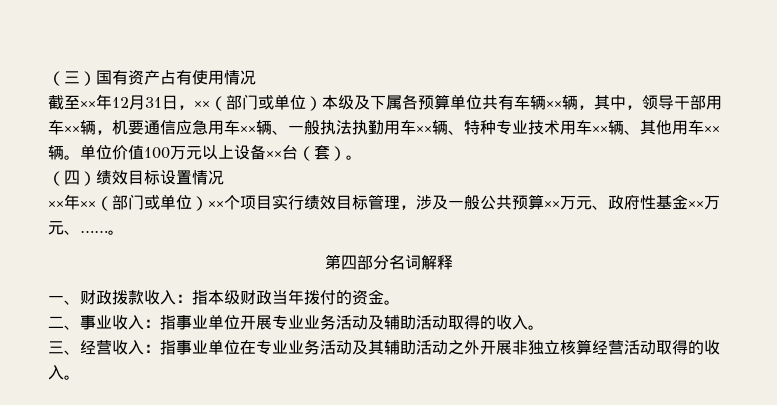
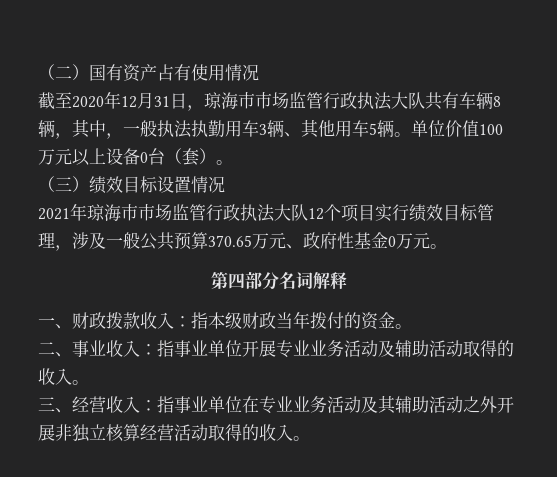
[48,71,80,86] （三 -> [38,64,72,80] （二
[80,101,96,108] ×× -> [72,96,104,108] 2020
[194,94,482,111] ××（部门或单位）本级及下属各预算单位 -> [204,92,425,110] 琼海市市场监管行政执法大队
[546,101,562,108] ×× -> [493,96,501,107] 8
[642,95,722,110] [48,119,608,135] 领导干部用车××辆，机要通信应急用车××辆、一般执法执勤用车××辆、特种专业技术用车×× -> [123,120,267,138] 一般执法执勤用车3
[704,126,720,133] ×× -> [369,123,377,135] 5
[266,151,282,158] ×× -> [140,152,148,163] 0
[64,170,80,185] 四 -> [55,177,72,191] 三
[48,194,224,211] ××年××（部门或单位）×× -> [38,203,324,222] 2021年琼海市市场监管行政执法大队12
[544,201,560,208] ×× -> [208,235,252,247] 370.65
[688,195,720,210] [48,221,108,235] ××万元、…… -> [388,232,430,249] 0万元

